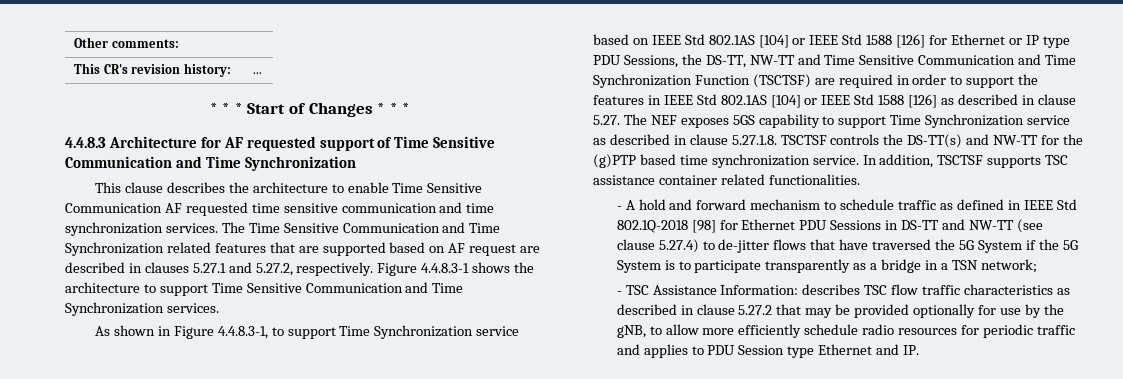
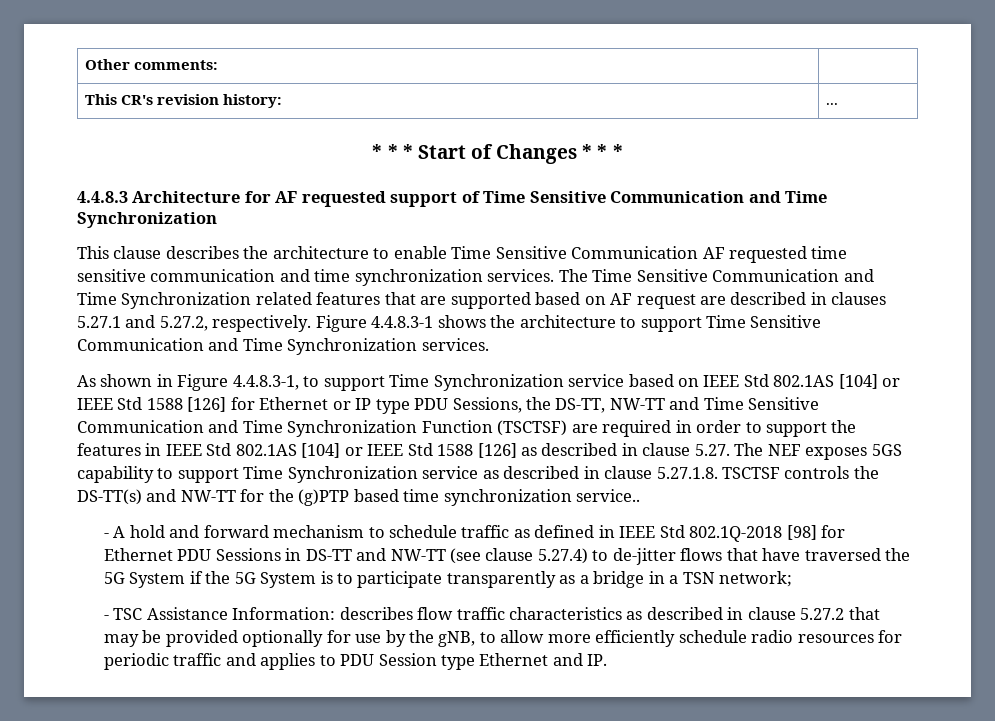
[812,154,1069,168] [593,174,860,185] service. In addition, TSCTSF supports TSC assistance container related functionalities. -> [576,489,641,502] service..
[864,285,888,295] TSC -> (413, 613) none

